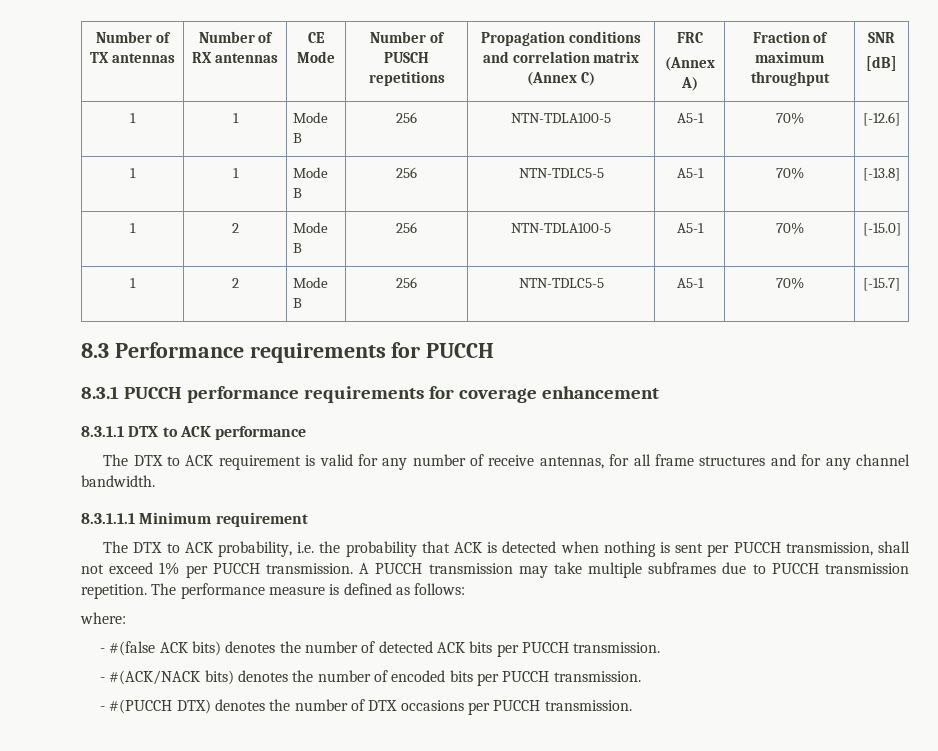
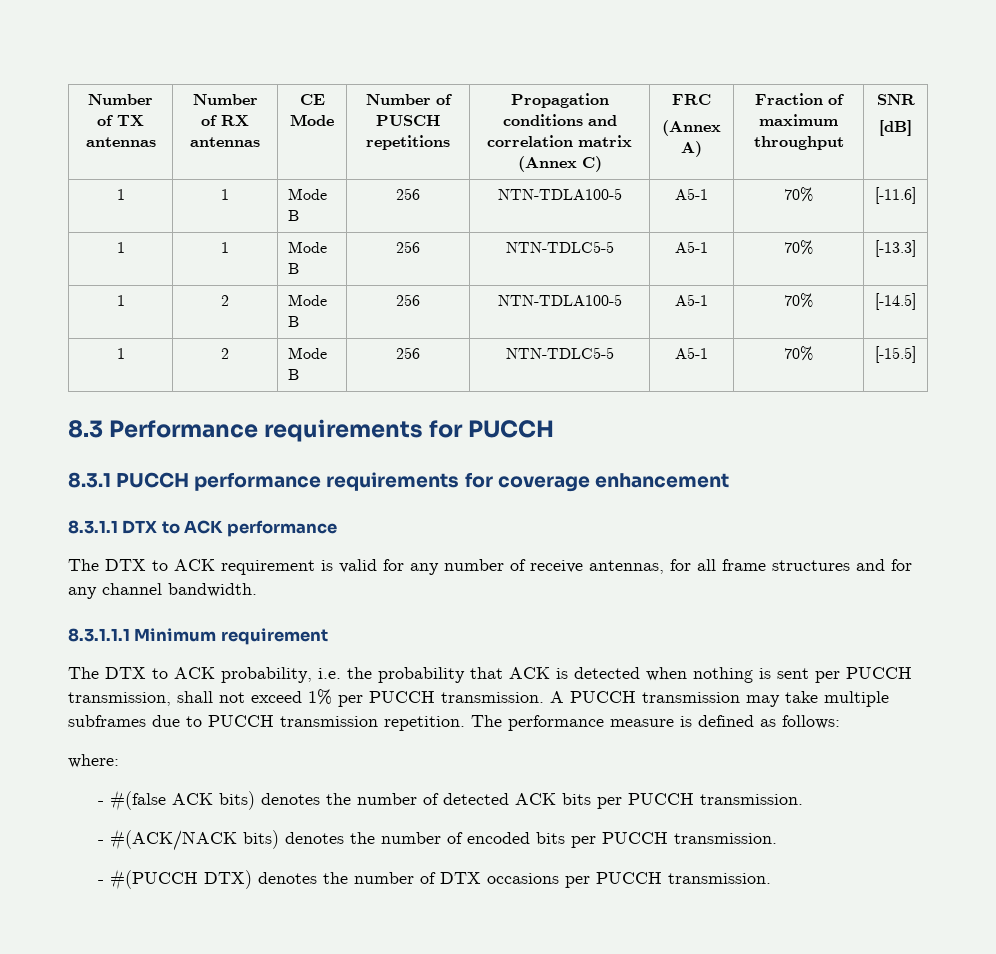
[863,112,900,126] [-12.6] -> [875,187,916,204] [-11.6]
[863,168,900,181] [-13.8] -> [875,240,916,257] [-13.3]
[862,223,901,236] [-15.0] -> [875,293,916,310] [-14.5]
[863,278,900,291] [-15.7] -> [875,346,916,363] [-15.5]

